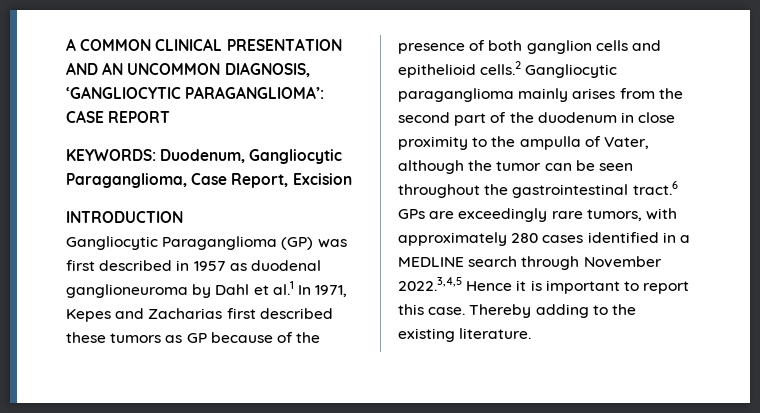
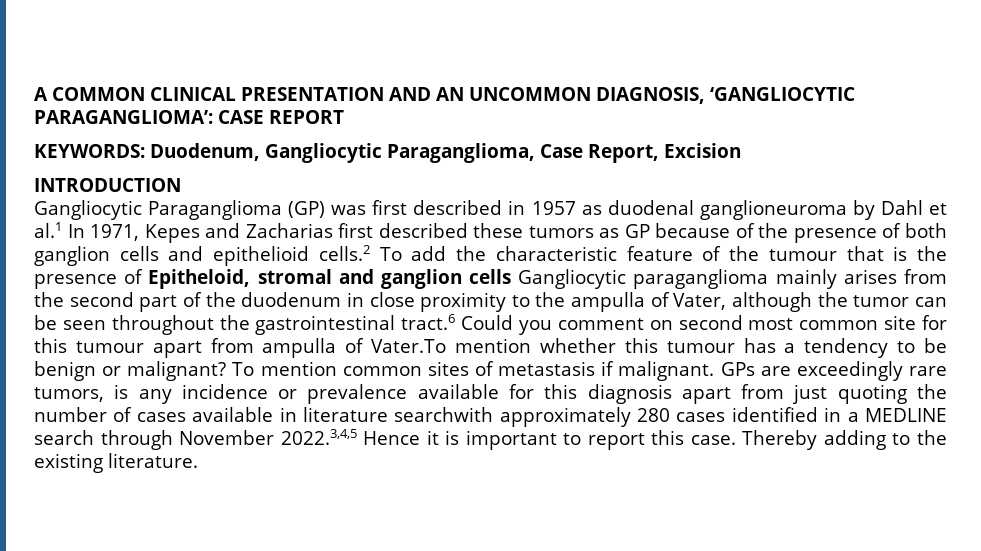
(522, 68) none -> [379,246,947,261] [34,269,512,289] To add the characteristic feature of the tumour that is the presence of Epitheloid, stromal and ganglion cells
(678, 188) none -> [461,315,948,335] [34,338,947,358] [34,361,715,381] Could you comment on second most common site for this tumour apart from ampulla of Vater.To mention whether this tumour has a tendency to be benign or malignant? To mention common sites of metastasis if malignant.
[645,208,677,220] with -> [114,384,948,404] [34,407,494,422] is any incidence or prevalence available for this diagnosis apart from just quoting the number of cases available in literature searchwith

